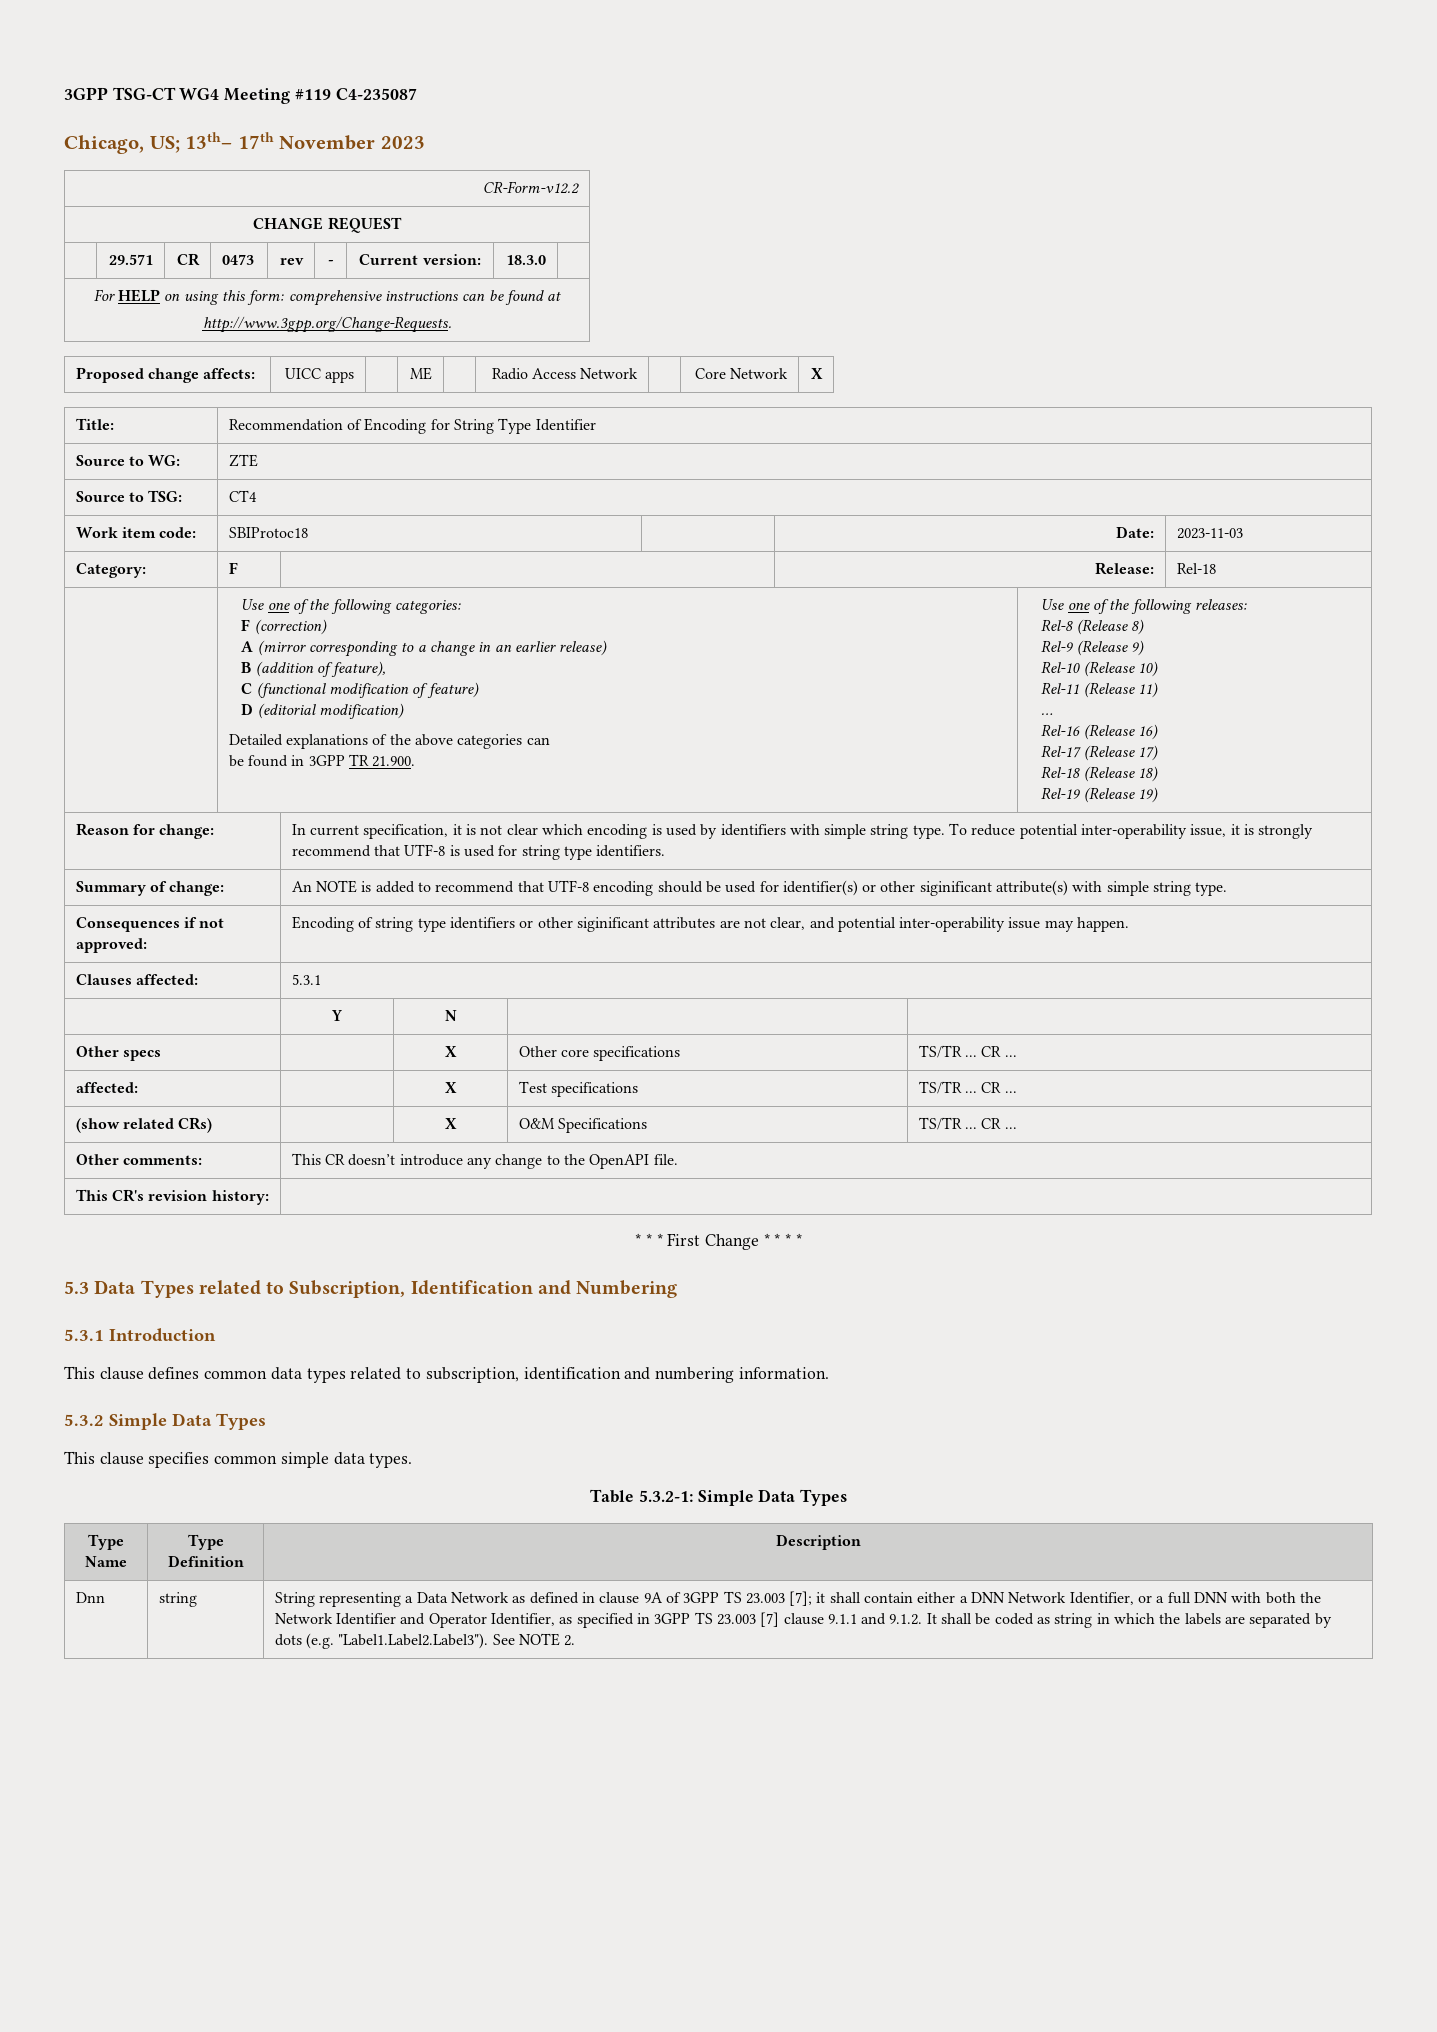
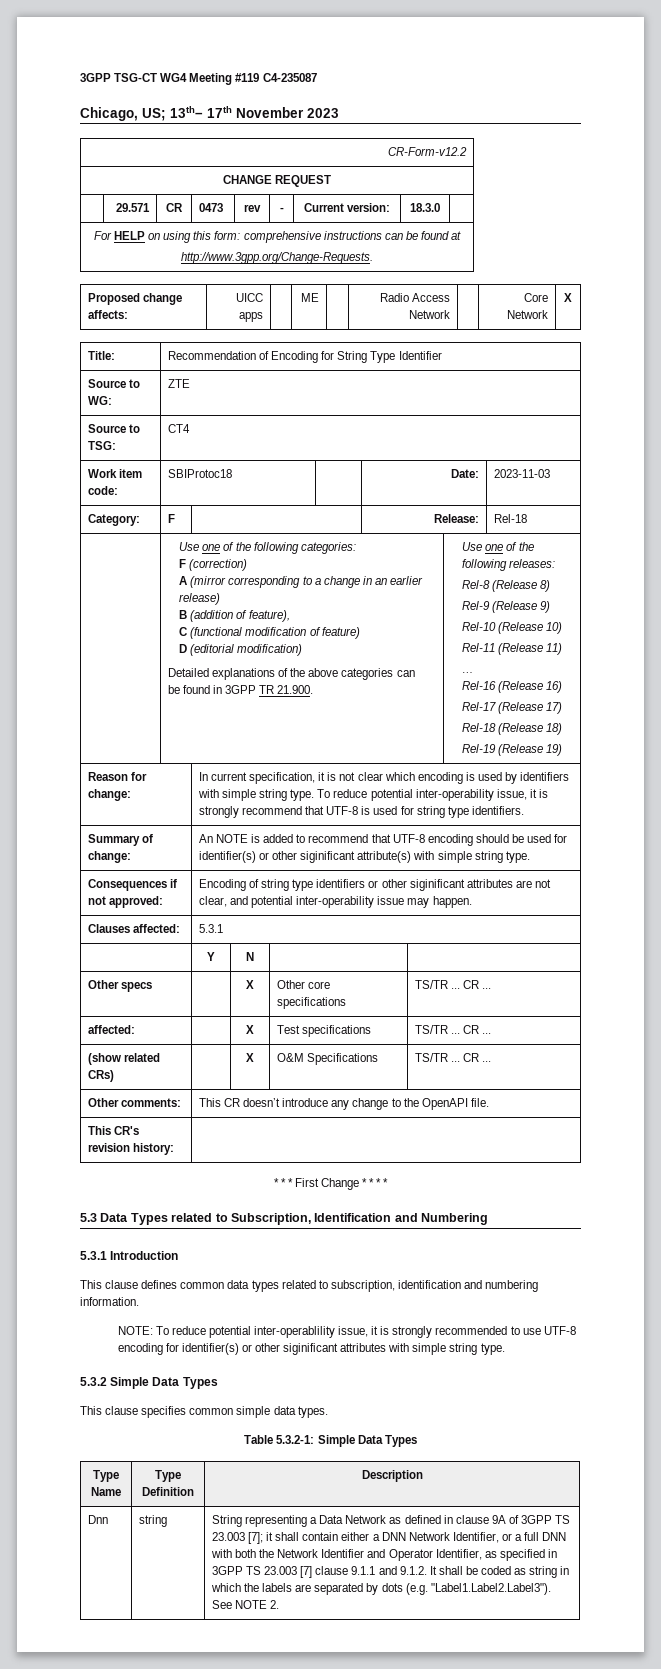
(829, 1373) none -> [117,1326,576,1338] [117,1343,505,1355] // NOTE: To reduce potential inter-operablility issue, it is strongly recommended to use UTF-8 encoding for identifier(s) or other siginificant attributes with simple string type.

